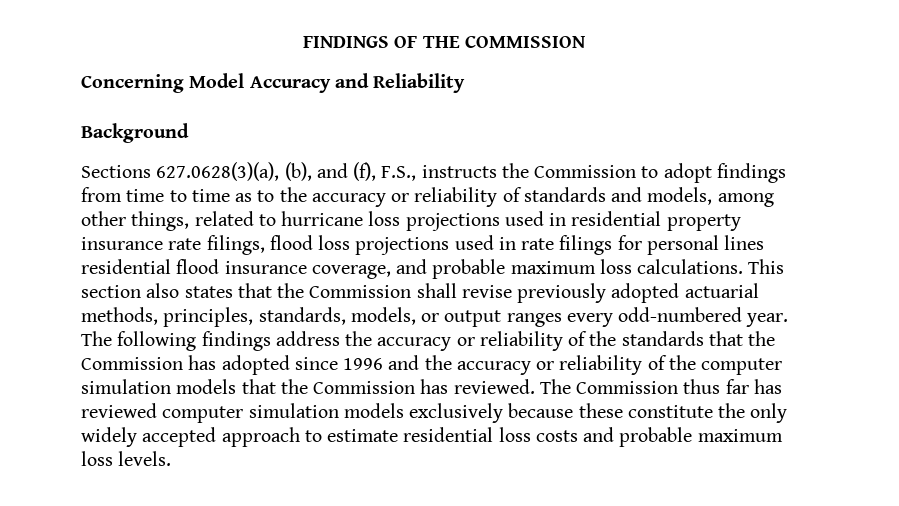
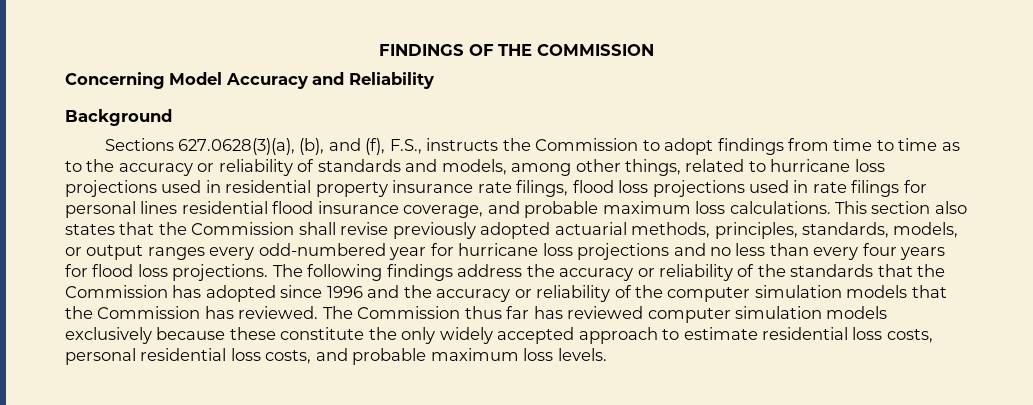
[746,313,789,327] year. -> [389,243,946,260] [65,264,269,281] year for hurricane loss projections and no less than every four years for flood loss projections.
[535,430,578,442] costs -> [886,329,933,343] [65,348,312,365] costs, personal residential loss costs,

